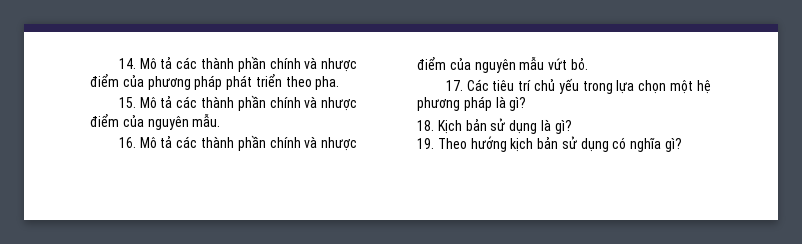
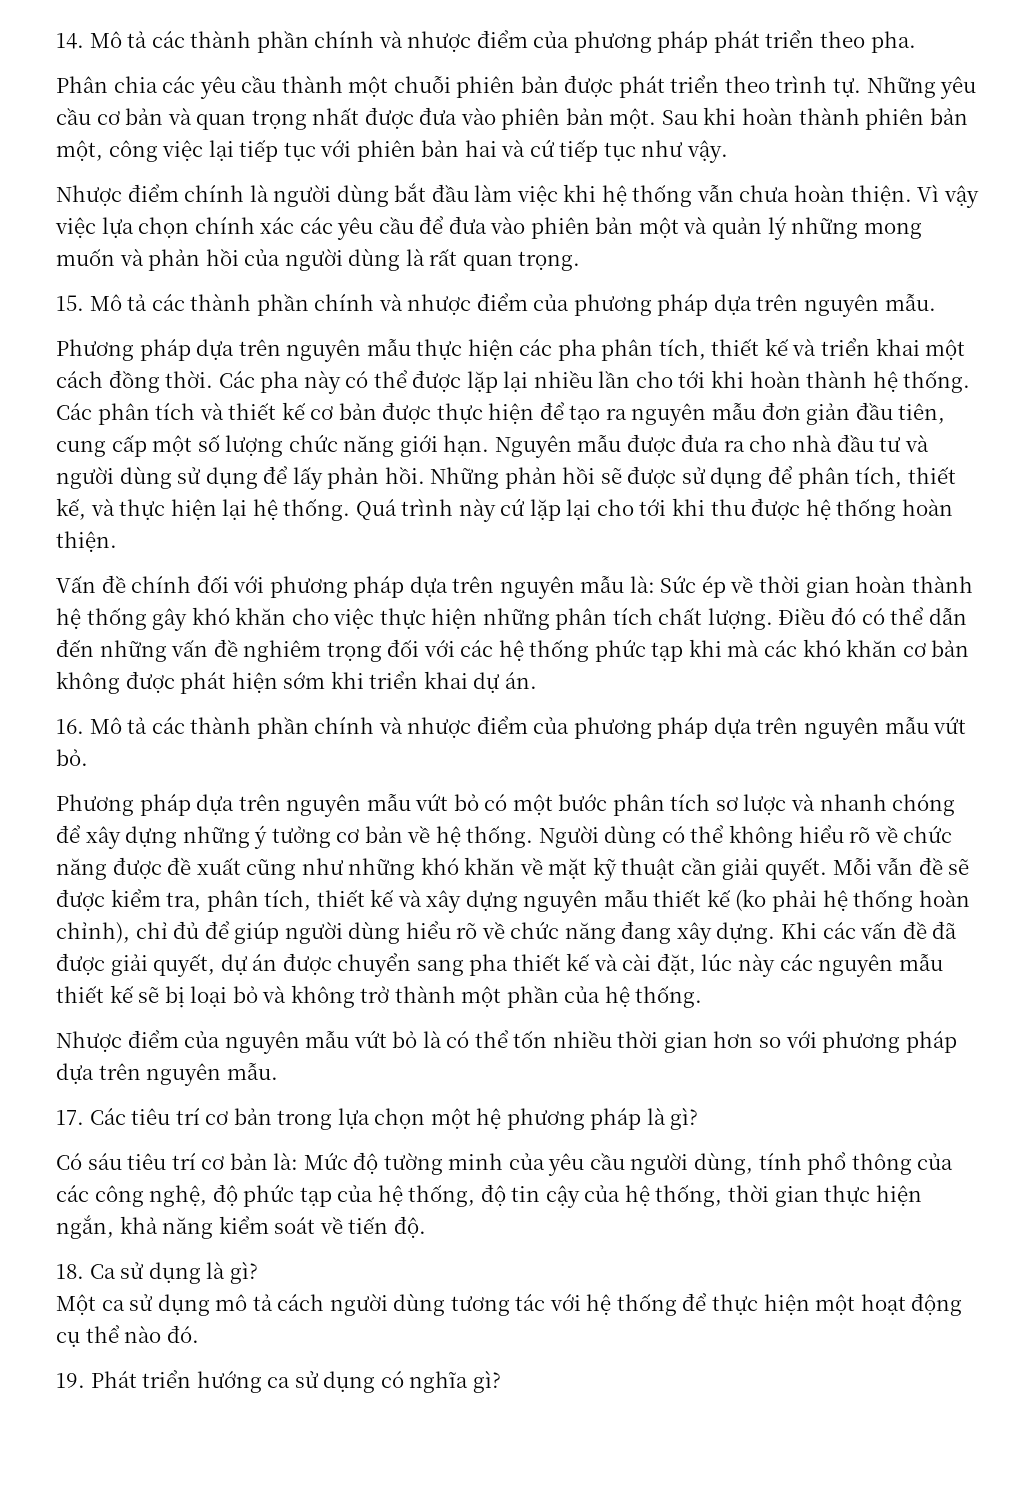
(340, 83) none -> [56,75,977,99] [56,107,968,130] [56,139,729,163] [56,183,979,208] [55,216,922,240] [56,248,581,271] // Phân chia các yêu cầu thành một chuỗi phiên bản được phát triển theo trình tự. Những yêu cầu cơ bản và quan trọng nhất được đưa vào phiên bản một. Sau khi hoàn thành phiên bản một, công việc lại tiếp tục với phiên bản hai và cứ tiếp tục như vậy. // Nhược điểm chính là người dùng bắt đầu làm việc khi hệ thống vẫn chưa hoàn thiện. Vì vậy việc lựa chọn chính xác các yêu cầu để đưa vào phiên bản một và quản lý những mong muốn và phản hồi của người dùng là rất quan trọng.
[147,113,221,130] nguyên mẫu. -> [573,293,936,317] [56,338,966,362] [56,370,971,394] [56,402,946,426] [56,434,929,458] [56,466,956,490] [56,498,953,522] [56,531,117,552] [56,575,973,599] [56,607,967,631] [56,639,970,662] [56,671,537,694] phương pháp dựa trên nguyên mẫu. // Phương pháp dựa trên nguyên mẫu thực hiện các pha phân tích, thiết kế và triển khai một cách đồng thời. Các pha này có thể được lặp lại nhiều lần cho tới khi hoàn thành hệ thống. Các phân tích và thiết kế cơ bản được thực hiện để tạo ra nguyên mẫu đơn giản đầu tiên, cung cấp một số lượng chức năng giới hạn. Nguyên mẫu được đưa ra cho nhà đầu tư và người dùng sử dụng để lấy phản hồi. Những phản hồi sẽ được sử dụng để phân tích, thiết kế, và thực hiện lại hệ thống. Quá trình này cứ lặp lại cho tới khi thu được hệ thống hoàn thiện. // Vấn đề chính đối với phương pháp dựa trên nguyên mẫu là: Sức ép về thời gian hoàn thành hệ thống gây khó khăn cho việc thực hiện những phân tích chất lượng. Điều đó có thể dẫn đến những vấn đề nghiêm trọng đối với các hệ thống phức tạp khi mà các khó khăn cơ bản không được phát hiện sớm khi triển khai dự án.
(471, 64) none -> [573,717,799,739] phương pháp dựa trên
(588, 64) none -> [56,793,956,817] [56,825,953,849] [56,857,970,881] [56,889,970,913] [56,921,958,945] [56,953,943,977] [56,985,703,1008] [56,1030,957,1054] [56,1062,278,1086] // Phương pháp dựa trên nguyên mẫu vứt bỏ có một bước phân tích sơ lược và nhanh chóng để xây dựng những ý tưởng cơ bản về hệ thống. Người dùng có thể không hiểu rõ về chức năng được đề xuất cũng như những khó khăn về mặt kỹ thuật cần giải quyết. Mỗi vẫn đề sẽ được kiểm tra, phân tích, thiết kế và xây dựng nguyên mẫu thiết kế (ko phải hệ thống hoàn chỉnh), chỉ đủ để giúp người dùng hiểu rõ về chức năng đang xây dựng. Khi các vấn đề đã được giải quyết, dự án được chuyển sang pha thiết kế và cài đặt, lúc này các nguyên mẫu thiết kế sẽ bị loại bỏ và không trở thành một phần của hệ thống. // Nhược điểm của nguyên mẫu vứt bỏ là có thể tốn nhiều thời gian hơn so với phương pháp dựa trên nguyên mẫu.
[534,78,579,94] chủ yếu -> [205,1108,272,1125] cơ bản
(527, 104) none -> [56,1152,954,1176] [56,1184,922,1208] [56,1215,426,1239] // Có sáu tiêu trí cơ bản là: Mức độ tường minh của yêu cầu người dùng, tính phổ thông của các công nghệ, độ phức tạp của hệ thống, độ tin cậy của hệ thống, thời gian thực hiện ngắn, khả năng kiểm soát về tiến độ.
[437,119,487,134] Kịch bản -> [89,1264,116,1279] Ca
[417,136,559,152] 19. Theo hướng kịch bản -> [56,1293,963,1316] [56,1325,199,1347] [56,1370,291,1393] Một ca sử dụng mô tả cách người dùng tương tác với hệ thống để thực hiện một hoạt động cụ thể nào đó. // 19. Phát triển hướng ca

